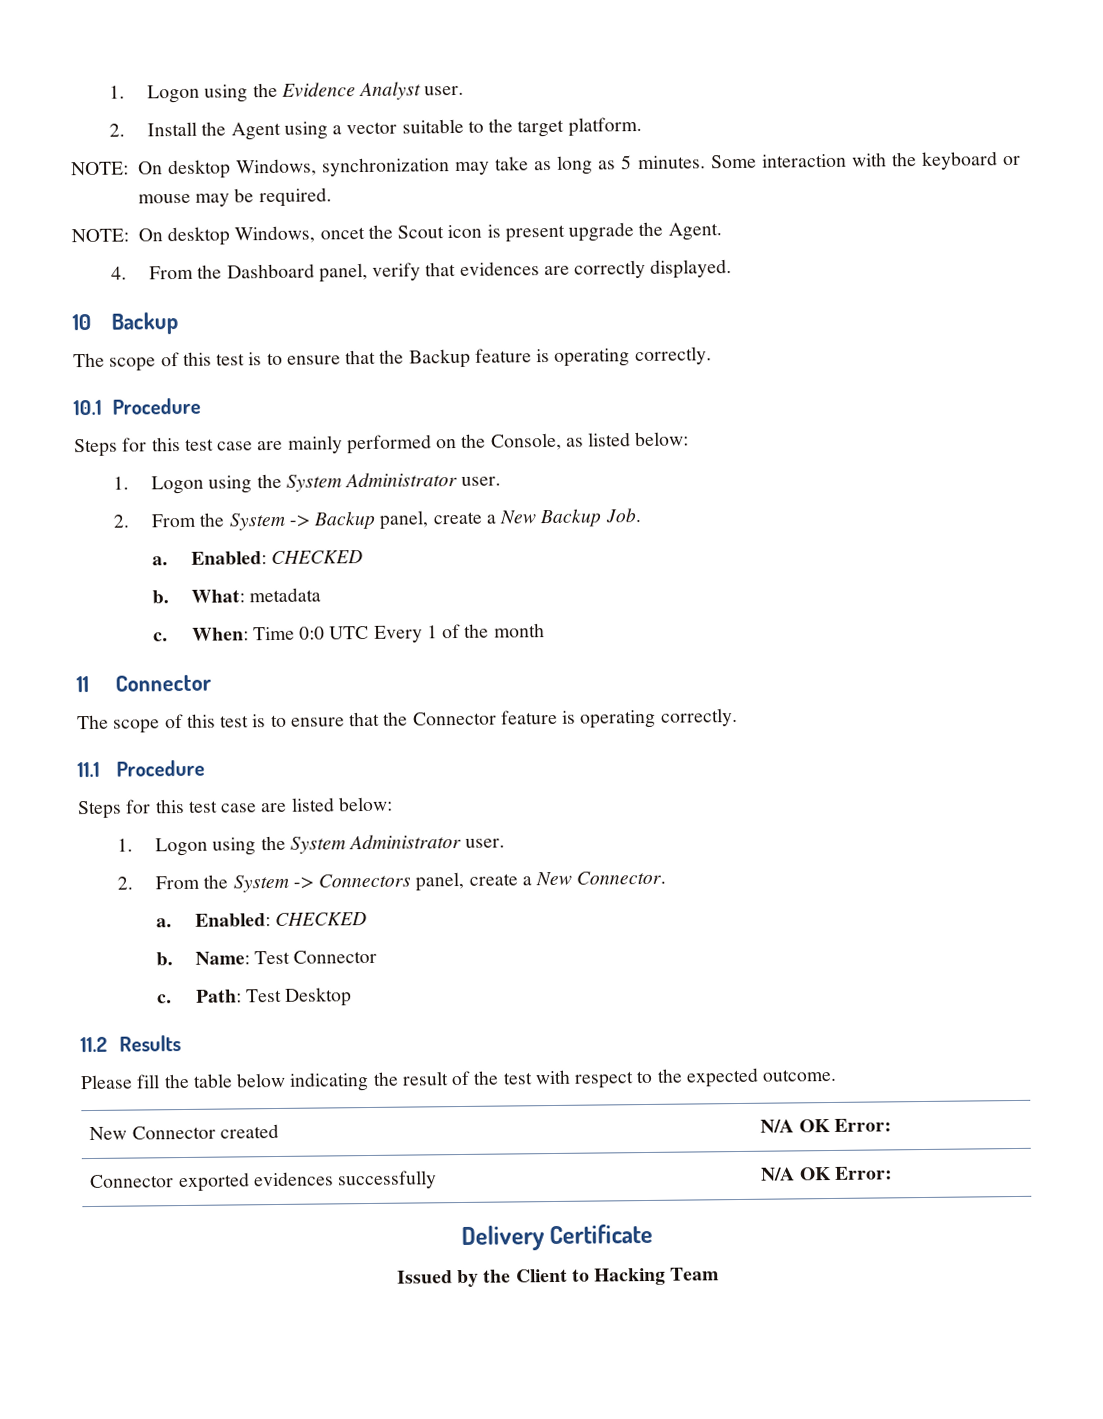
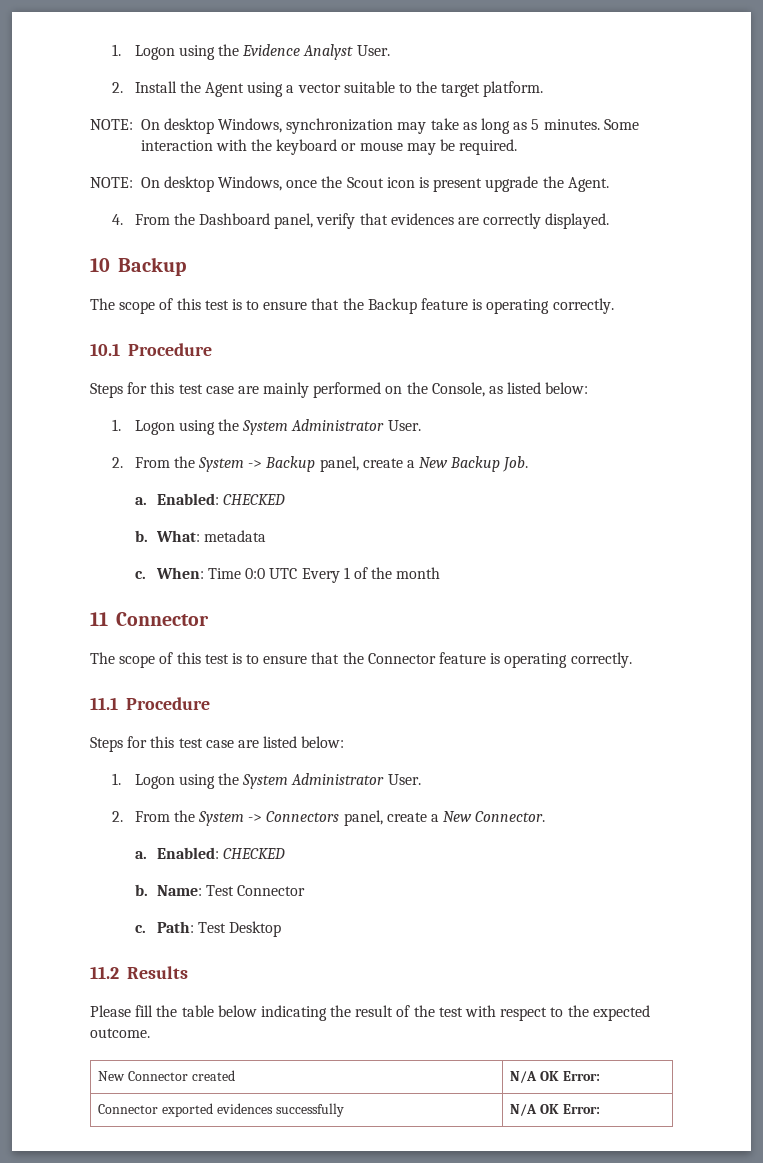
[424,85,465,96] user. -> [356,45,390,56] User.
[319,226,365,240] oncet -> [286,180,318,188] once
[461,476,502,486] user. -> [387,420,421,431] User.
[465,838,506,848] user. -> [387,774,421,785] User.
[460,1223,654,1252] [396,1267,720,1288] // Delivery Certificate // Issued by the Client to Hacking Team -> (600, 1109) none

